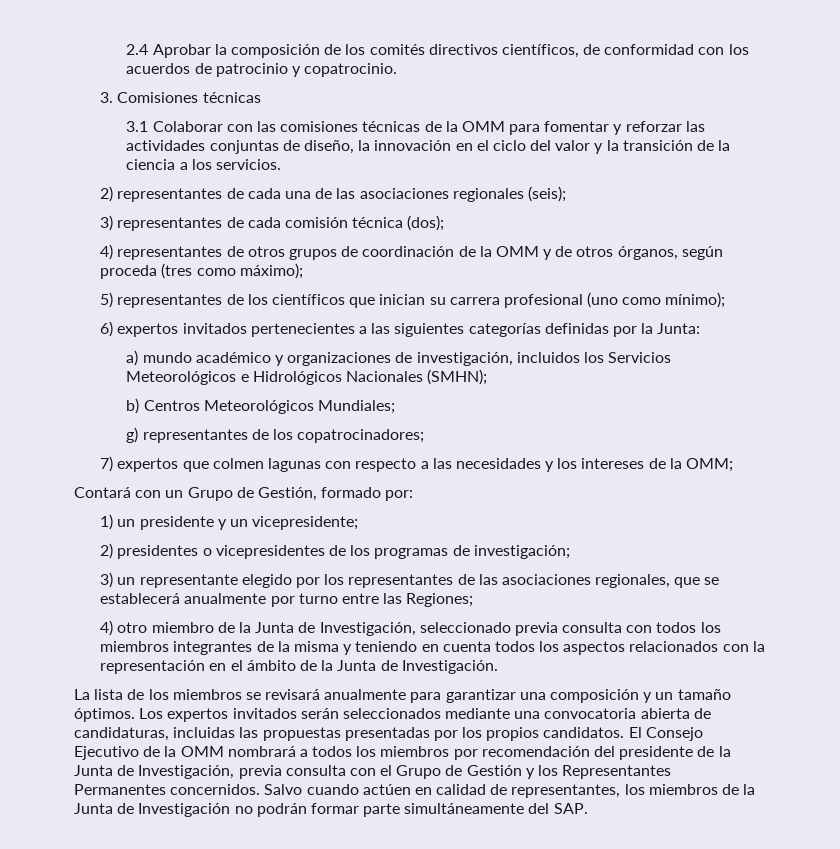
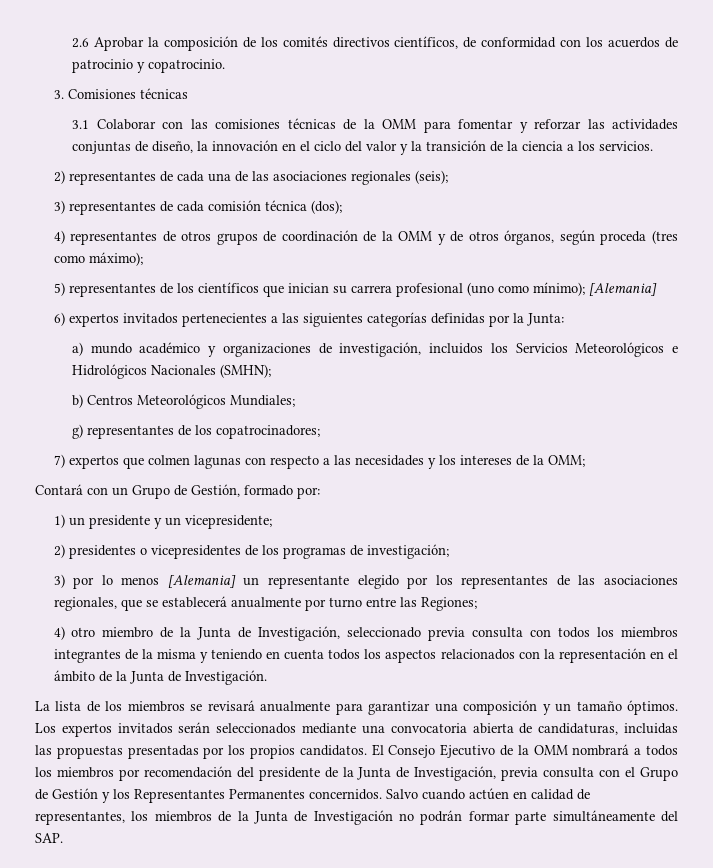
[126,44,149,55] 2.4 -> [72,38,90,48] 2.6
(726, 300) none -> [588,283,657,296] [Alemania]
(114, 580) none -> [73,575,236,589] por lo menos [Alemania]

